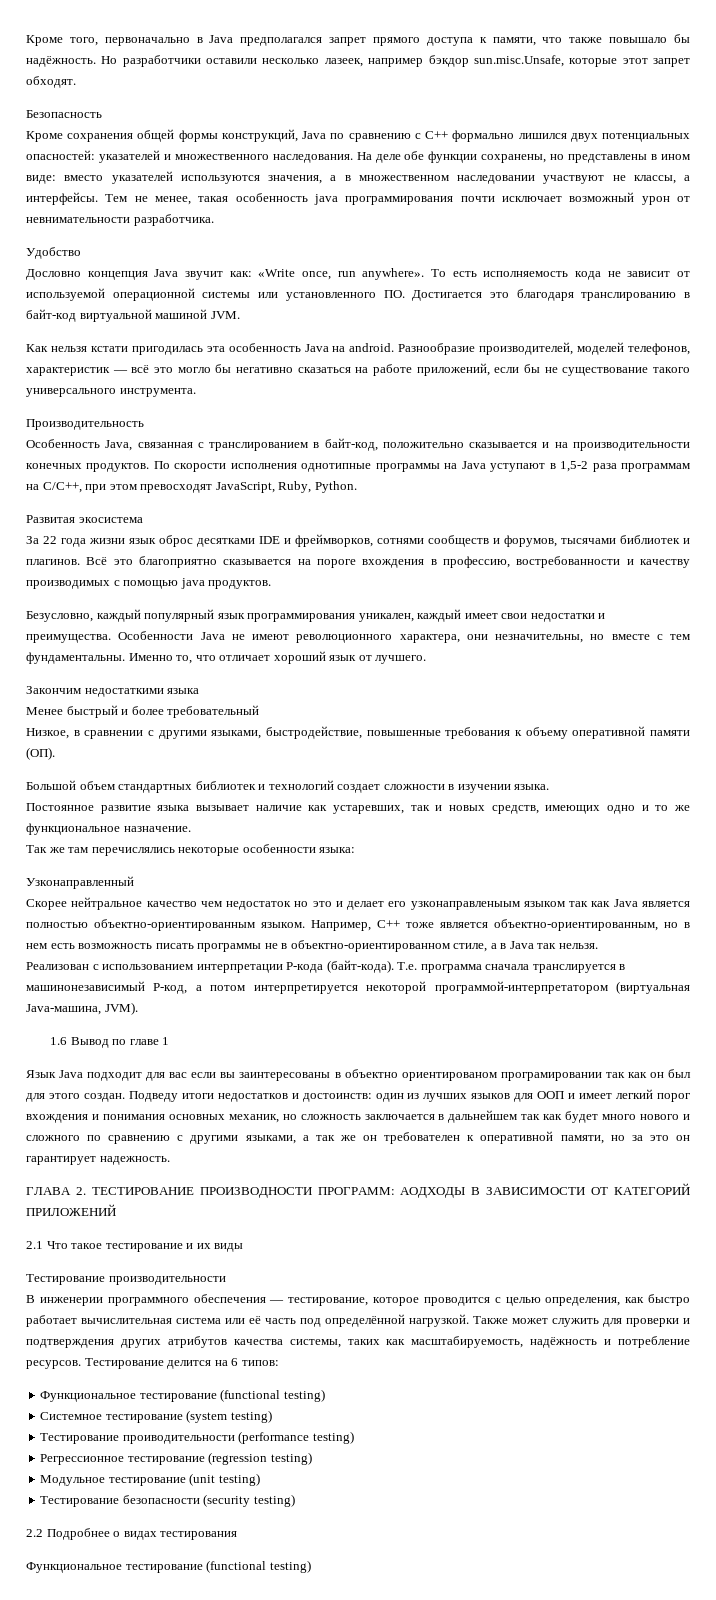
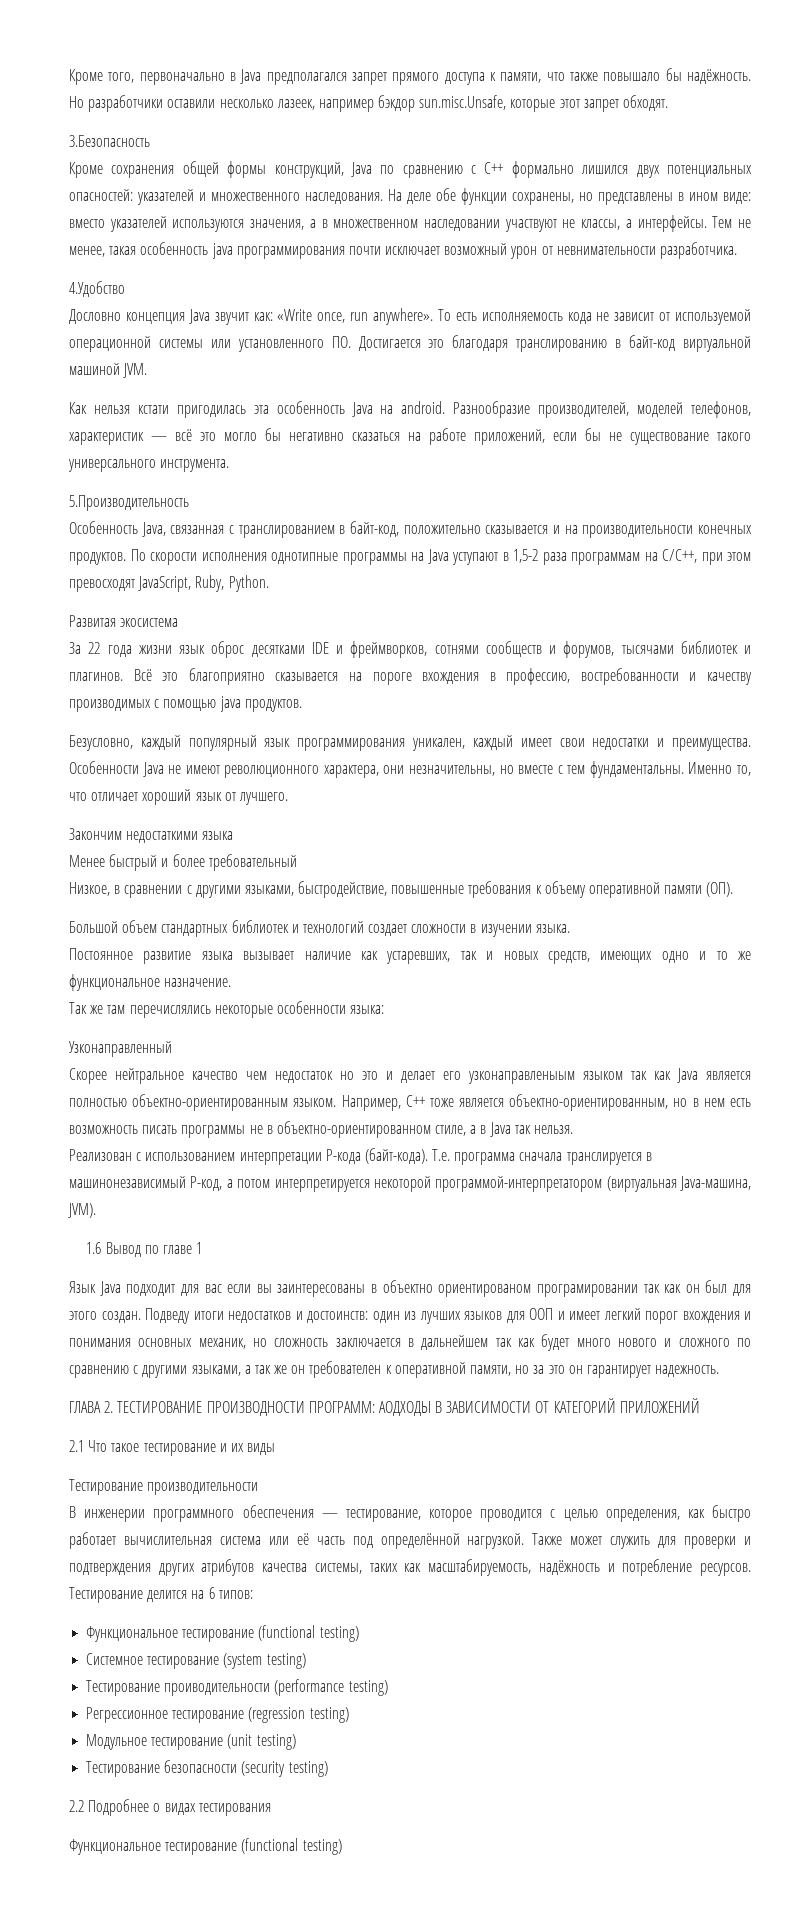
[26,110,102,118] Безопасность -> [69,135,150,147] 3.Безопасность
[26,247,81,259] Удобство -> [69,281,125,297] 4.Удобство
[26,419,144,430] Производительность -> [69,495,189,511] 5.Производительность

